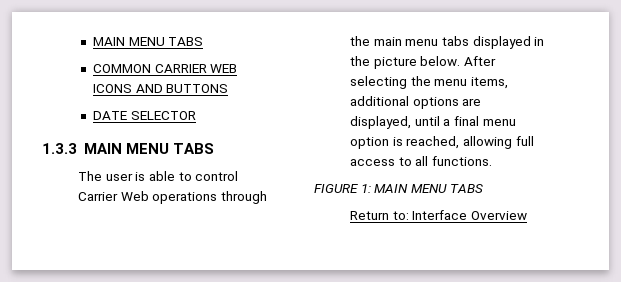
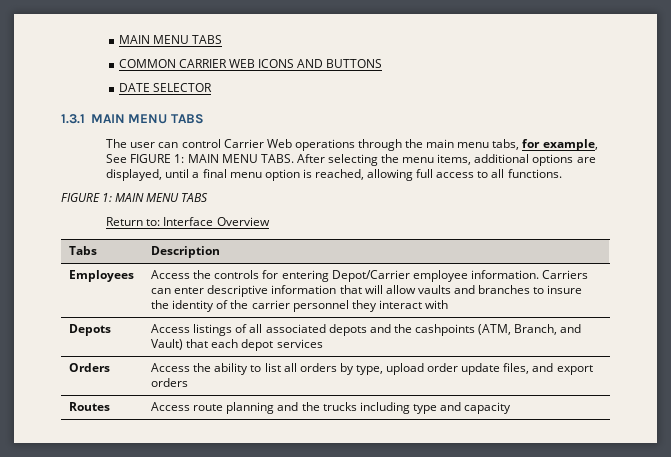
[42,143,77,154] 1.3.3 -> [61,114,85,124] 1.3.1
[135,171,192,181] is able to -> [158,142,179,148] can
[442,36,545,49] [350,56,461,69] tabs displayed in the picture below. -> [492,139,598,151] [106,154,294,163] tabs, for example, See FIGURE 1: MAIN MENU TABS.
(528, 215) none -> [69,246,98,255] [151,246,221,258] [69,270,135,282] [151,270,588,282] [151,285,583,297] [151,300,448,312] [69,324,112,336] [151,324,582,336] [151,339,323,351] [69,363,111,372] [151,363,593,375] [151,378,189,387] [69,402,111,411] [151,402,512,414] // Tabs | Description // Employees | Access the controls for entering Depot/Carrier employee information. Carriers can enter descriptive information that will allow vaults and branches to insure the identity of the carrier personnel they interact with // Depots | Access listings of all associated depots and the cashpoints (ATM, Branch, and Vault) that each depot services // Orders | Access the ability to list all orders by type, upload order update files, and export orders // Routes | Access route planning and the trucks including type and capacity

